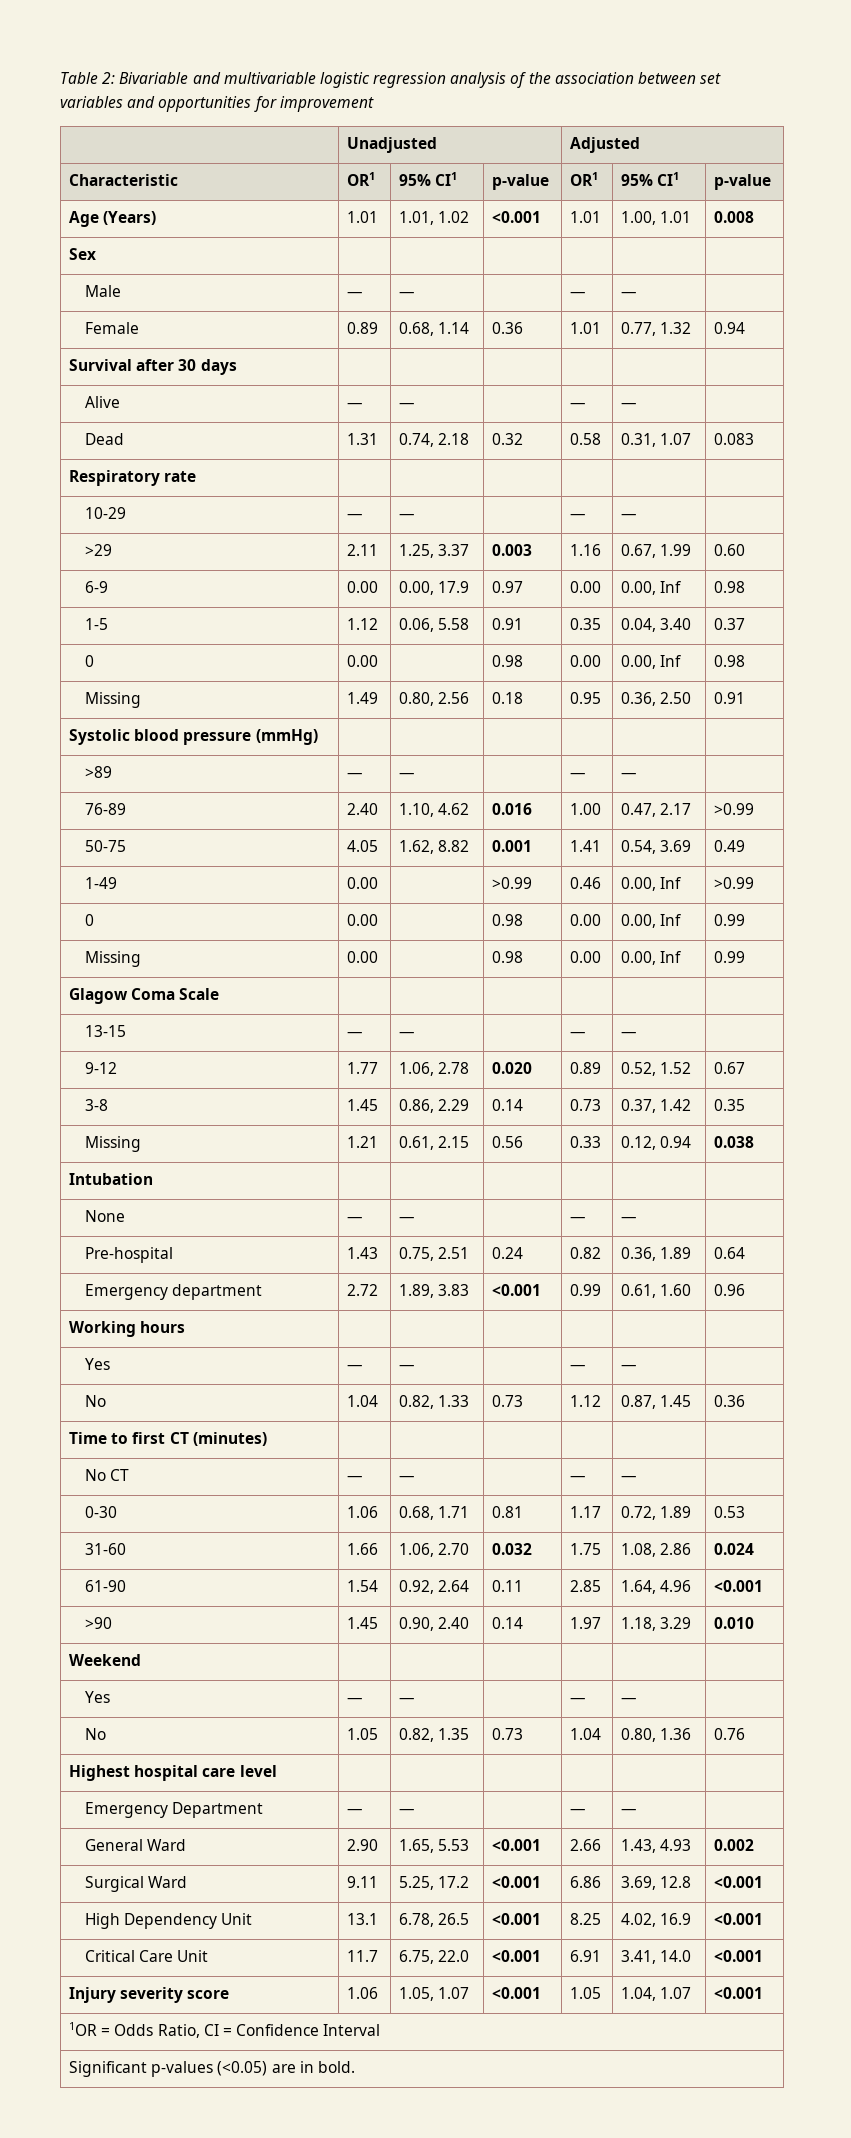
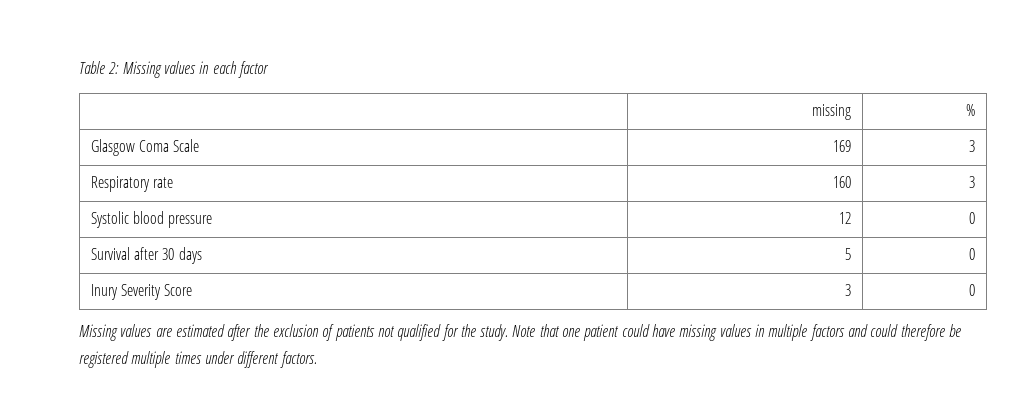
[119,72,722,88] [60,96,374,112] [347,137,438,153] [570,137,641,153] [69,174,179,186] [347,172,376,186] [399,172,458,186] [492,174,550,190] [570,172,599,186] [621,172,680,186] [714,174,772,190] [69,211,157,227] [347,211,379,223] [399,211,470,225] [492,211,542,223] [570,211,602,223] [621,211,692,225] [714,211,755,223] [69,248,97,260] [84,285,121,297] [347,292,364,297] [399,292,416,297] [570,292,587,297] [621,292,638,297] [84,322,139,334] [347,322,379,334] [399,322,470,336] [492,322,524,334] [570,322,602,334] [621,322,692,336] [714,322,746,334] [69,359,237,375] [84,396,120,408] [347,403,364,408] [399,403,416,408] [570,403,587,408] [621,403,638,408] [84,433,124,445] [347,433,379,445] [399,433,470,447] [492,433,524,445] [570,433,602,445] [621,433,692,447] [714,433,755,445] [69,470,197,486] [84,507,126,519] [347,514,364,519] [399,514,416,519] [570,514,587,519] [621,514,638,519] [84,544,112,556] [347,544,379,556] [399,544,470,558] [492,544,533,556] [570,544,602,556] [621,544,692,558] [714,544,746,556] [84,581,108,593] [347,581,379,593] [399,581,470,595] [492,581,524,593] [570,581,602,593] [621,581,682,595] [714,581,746,593] [84,618,108,630] [347,618,379,630] [399,618,470,632] [492,618,524,630] [570,618,602,630] [621,618,692,632] [714,618,746,630] [84,655,94,667] [347,655,379,667] [492,655,524,667] [570,655,602,667] [621,655,682,669] [714,655,746,667] [84,692,141,708] [347,692,379,704] [399,692,470,706] [492,692,524,704] [570,692,602,704] [621,692,692,706] [714,692,746,704] [69,729,318,745] [84,766,112,778] [347,773,364,778] [399,773,416,778] [570,773,587,778] [621,773,638,778] [84,803,126,815] [347,803,379,815] [399,803,470,817] [492,803,533,815] [570,803,602,815] [621,803,692,817] [714,803,755,815] [84,840,126,852] [347,840,379,852] [399,840,470,854] [492,840,533,852] [570,840,602,852] [621,840,692,854] [714,840,746,852] [84,877,117,889] [347,877,379,889] [492,877,533,889] [570,877,602,889] [621,877,682,891] [714,877,755,889] [84,914,94,926] [347,914,379,926] [492,914,524,926] [570,914,602,926] [621,914,682,928] [714,914,746,926] [84,951,141,967] [347,951,379,963] [492,951,524,963] [570,951,602,963] [621,951,682,965] [714,951,746,963] [69,988,220,1004] [84,1025,126,1037] [347,1032,364,1037] [399,1032,416,1037] [570,1032,587,1037] [621,1032,638,1037] [84,1062,117,1074] [347,1062,379,1074] [399,1062,470,1076] [492,1062,533,1074] [570,1062,602,1074] [621,1062,692,1076] [714,1062,746,1074] [84,1099,108,1111] [347,1099,379,1111] [399,1099,470,1113] [492,1099,524,1111] [570,1099,602,1111] [621,1099,692,1113] [714,1099,746,1111] [84,1136,141,1152] [347,1136,379,1148] [399,1136,470,1150] [492,1136,524,1148] [570,1136,602,1148] [621,1136,692,1150] [714,1136,755,1148] [69,1173,154,1185] [84,1210,125,1222] [347,1217,364,1222] [399,1217,416,1222] [570,1217,587,1222] [621,1217,638,1222] [84,1247,173,1263] [347,1247,379,1259] [399,1247,470,1261] [492,1247,524,1259] [570,1247,602,1259] [621,1247,692,1261] [714,1247,746,1259] [84,1284,262,1300] [347,1284,379,1296] [399,1284,470,1298] [492,1284,542,1296] [570,1284,602,1296] [621,1284,692,1298] [714,1284,746,1296] [69,1321,186,1337] [84,1358,110,1370] [347,1365,364,1370] [399,1365,416,1370] [570,1365,587,1370] [621,1365,638,1370] [84,1395,106,1407] [347,1395,379,1407] [399,1395,470,1409] [492,1395,524,1407] [570,1395,602,1407] [621,1395,692,1409] [714,1395,746,1407] [69,1432,267,1446] [84,1469,129,1481] [347,1476,364,1481] [399,1476,416,1481] [570,1476,587,1481] [621,1476,638,1481] [84,1506,117,1518] [347,1506,379,1518] [399,1506,470,1520] [492,1506,524,1518] [570,1506,602,1518] [621,1506,692,1520] [714,1506,746,1518] [84,1543,126,1555] [347,1543,379,1555] [399,1543,470,1557] [492,1543,533,1555] [570,1543,602,1555] [621,1543,692,1557] [714,1543,755,1555] [84,1580,126,1592] [347,1580,379,1592] [399,1580,470,1594] [492,1580,524,1592] [570,1580,602,1592] [621,1580,692,1594] [714,1580,764,1592] [84,1617,112,1629] [347,1617,379,1629] [399,1617,470,1631] [492,1617,524,1629] [570,1617,602,1629] [621,1617,692,1631] [714,1617,755,1629] [69,1654,142,1666] [84,1691,110,1703] [347,1698,364,1703] [399,1698,416,1703] [570,1698,587,1703] [621,1698,638,1703] [84,1728,106,1740] [347,1728,379,1740] [399,1728,470,1742] [492,1728,524,1740] [570,1728,602,1740] [621,1728,692,1742] [714,1728,746,1740] [69,1765,277,1781] [84,1802,263,1818] [347,1809,364,1814] [399,1809,416,1814] [570,1809,587,1814] [621,1809,638,1814] [84,1839,186,1851] [347,1839,379,1851] [399,1839,470,1853] [492,1839,542,1851] [570,1839,602,1851] [621,1839,692,1853] [714,1839,755,1851] [84,1876,187,1892] [347,1876,379,1888] [399,1876,470,1890] [492,1876,542,1888] [570,1876,602,1888] [621,1876,692,1890] [714,1876,764,1888] [84,1913,252,1929] [347,1913,379,1925] [399,1913,470,1927] [492,1913,542,1925] [570,1913,602,1925] [621,1913,692,1927] [714,1913,764,1925] [84,1950,208,1962] [347,1950,379,1962] [399,1950,470,1964] [492,1950,542,1962] [570,1950,602,1962] [621,1950,692,1964] [714,1950,764,1962] [69,1987,230,2003] [347,1987,379,1999] [399,1987,470,2001] [492,1987,542,1999] [570,1987,602,1999] [621,1987,692,2001] [714,1987,764,1999] [69,2022,381,2038] [69,2061,355,2077] Bivariable and multivariable logistic regression analysis of the association between set variables and opportunities for improvement // | Unadjusted | Adjusted // Characteristic | OR1 | 95% CI1 | p-value | OR1 | 95% CI1 | p-value // Age (Years) | 1.01 | 1.01, 1.02 | <0.001 | 1.01 | 1.00, 1.01 | 0.008 // Sex | | | | | | // Male | — | — | | — | — | // Female | 0.89 | 0.68, 1.14 | 0.36 | 1.01 | 0.77, 1.32 | 0.94 // Survival after 30 days | | | | | | // Alive | — | — | | — | — | // Dead | 1.31 | 0.74, 2.18 | 0.32 | 0.58 | 0.31, 1.07 | 0.083 // Respiratory rate | | | | | | // 10-29 | — | — | | — | — | // >29 | 2.11 | 1.25, 3.37 | 0.003 | 1.16 | 0.67, 1.99 | 0.60 // 6-9 | 0.00 | 0.00, 17.9 | 0.97 | 0.00 | 0.00, Inf | 0.98 // 1-5 | 1.12 | 0.06, 5.58 | 0.91 | 0.35 | 0.04, 3.40 | 0.37 // 0 | 0.00 | | 0.98 | 0.00 | 0.00, Inf | 0.98 // Missing | 1.49 | 0.80, 2.56 | 0.18 | 0.95 | 0.36, 2.50 | 0.91 // Systolic blood pressure (mmHg) | | | | | | // >89 | — | — | | — | — | // 76-89 | 2.40 | 1.10, 4.62 | 0.016 | 1.00 | 0.47, 2.17 | >0.99 // 50-75 | 4.05 | 1.62, 8.82 | 0.001 | 1.41 | 0.54, 3.69 | 0.49 // 1-49 | 0.00 | | >0.99 | 0.46 | 0.00, Inf | >0.99 // 0 | 0.00 | | 0.98 | 0.00 | 0.00, Inf | 0.99 // Missing | 0.00 | | 0.98 | 0.00 | 0.00, Inf | 0.99 // Glagow Coma Scale | | | | | | // 13-15 | — | — | | — | — | // 9-12 | 1.77 | 1.06, 2.78 | 0.020 | 0.89 | 0.52, 1.52 | 0.67 // 3-8 | 1.45 | 0.86, 2.29 | 0.14 | 0.73 | 0.37, 1.42 | 0.35 // Missing | 1.21 | 0.61, 2.15 | 0.56 | 0.33 | 0.12, 0.94 | 0.038 // Intubation | | | | | | // None | — | — | | — | — | // Pre-hospital | 1.43 | 0.75, 2.51 | 0.24 | 0.82 | 0.36, 1.89 | 0.64 // Emergency department | 2.72 | 1.89, 3.83 | <0.001 | 0.99 | 0.61, 1.60 | 0.96 // Working hours | | | | | | // Yes | — | — | | — | — | // No | 1.04 | 0.82, 1.33 | 0.73 | 1.12 | 0.87, 1.45 | 0.36 // Time to first CT (minutes) | | | | | | // No CT | — | — | | — | — | // 0-30 | 1.06 | 0.68, 1.71 | 0.81 | 1.17 | 0.72, 1.89 | 0.53 // 31-60 | 1.66 | 1.06, 2.70 | 0.032 | 1.75 | 1.08, 2.86 | 0.024 // 61-90 | 1.54 | 0.92, 2.64 | 0.11 | 2.85 | 1.64, 4.96 | <0.001 // >90 | 1.45 | 0.90, 2.40 | 0.14 | 1.97 | 1.18, 3.29 | 0.010 // Weekend | | | | | | // Yes | — | — | | — | — | // No | 1.05 | 0.82, 1.35 | 0.73 | 1.04 | 0.80, 1.36 | 0.76 // Highest hospital care level | | | | | | // Emergency Department | — | — | | — | — | // General Ward | 2.90 | 1.65, 5.53 | <0.001 | 2.66 | 1.43, 4.93 | 0.002 // Surgical Ward | 9.11 | 5.25, 17.2 | <0.001 | 6.86 | 3.69, 12.8 | <0.001 // High Dependency Unit | 13.1 | 6.78, 26.5 | <0.001 | 8.25 | 4.02, 16.9 | <0.001 // Critical Care Unit | 11.7 | 6.75, 22.0 | <0.001 | 6.91 | 3.41, 14.0 | <0.001 // Injury severity score | 1.06 | 1.05, 1.07 | <0.001 | 1.05 | 1.04, 1.07 | <0.001 // 1OR = Odds Ratio, CI = Confidence Interval // Significant p-values (<0.05) are in bold. -> [122,61,269,78] [812,104,852,120] [966,104,976,116] [90,139,200,156] [833,140,852,152] [969,140,976,152] [90,176,174,192] [833,176,852,188] [969,176,976,188] [90,211,213,228] [839,212,852,224] [969,212,976,224] [90,247,202,264] [845,248,852,260] [969,248,976,260] [90,284,193,300] [845,284,852,296] [969,284,976,296] [79,324,961,341] [79,351,317,368] Missing values in each factor // | missing | % // Glasgow Coma Scale | 169 | 3 // Respiratory rate | 160 | 3 // Systolic blood pressure | 12 | 0 // Survival after 30 days | 5 | 0 // Inury Severity Score | 3 | 0 // Missing values are estimated after the exclusion of patients not qualified for the study. Note that one patient could have missing values in multiple factors and could therefore be registered multiple times under different factors.

